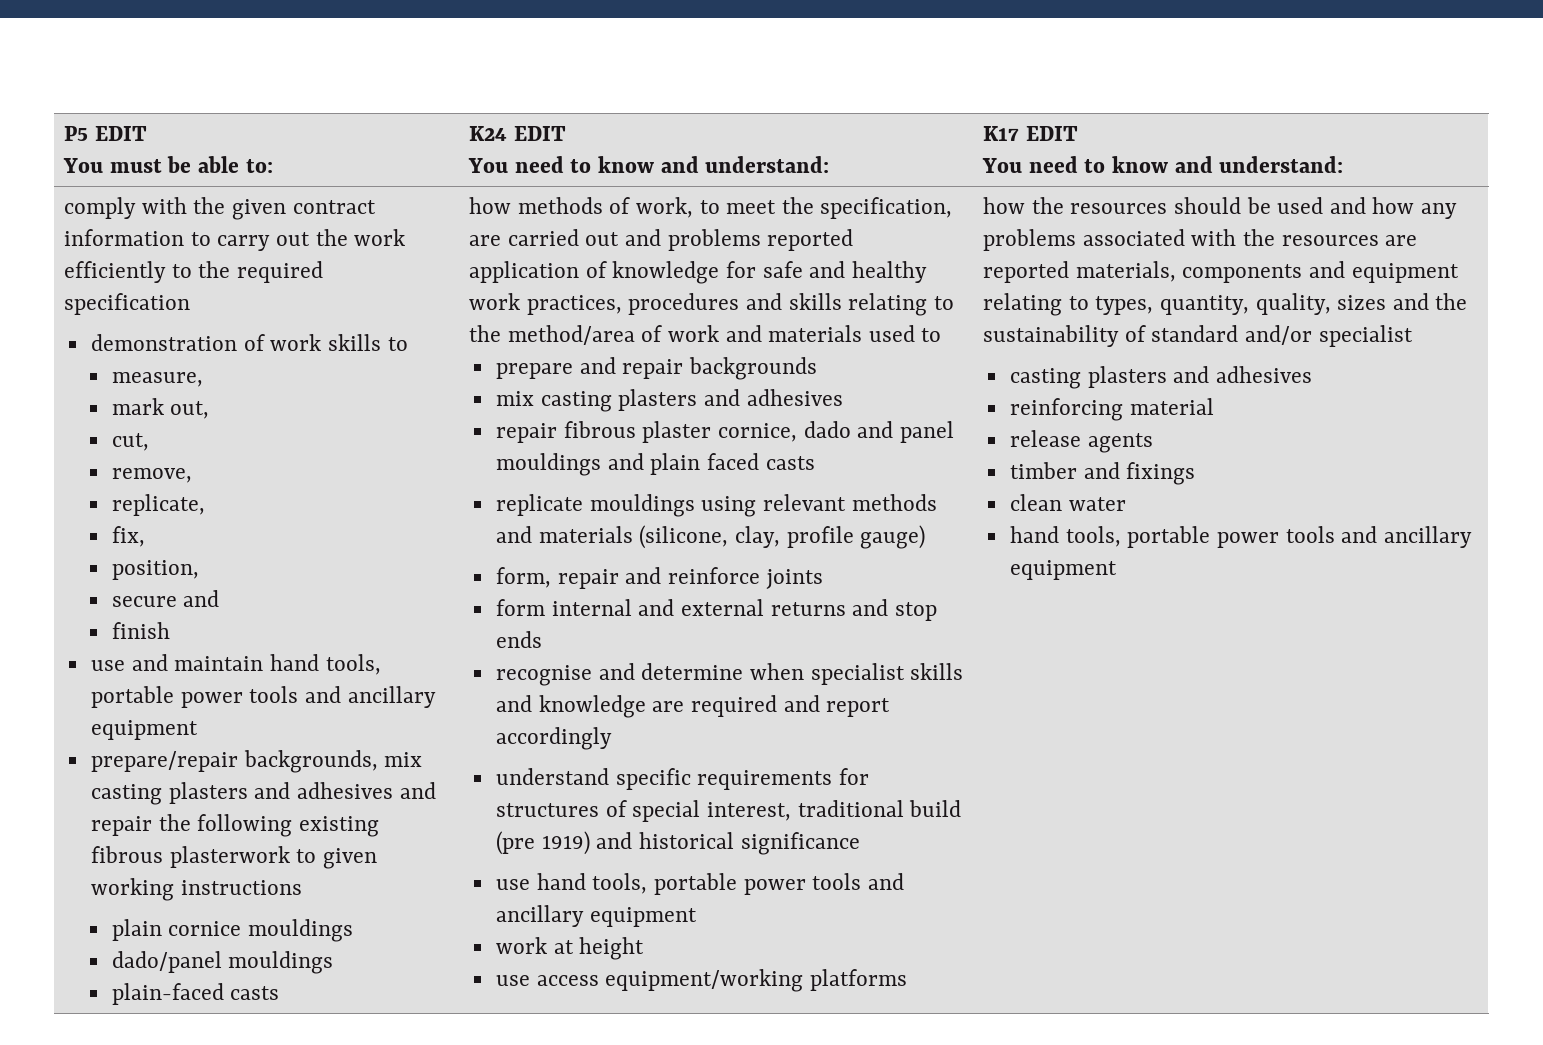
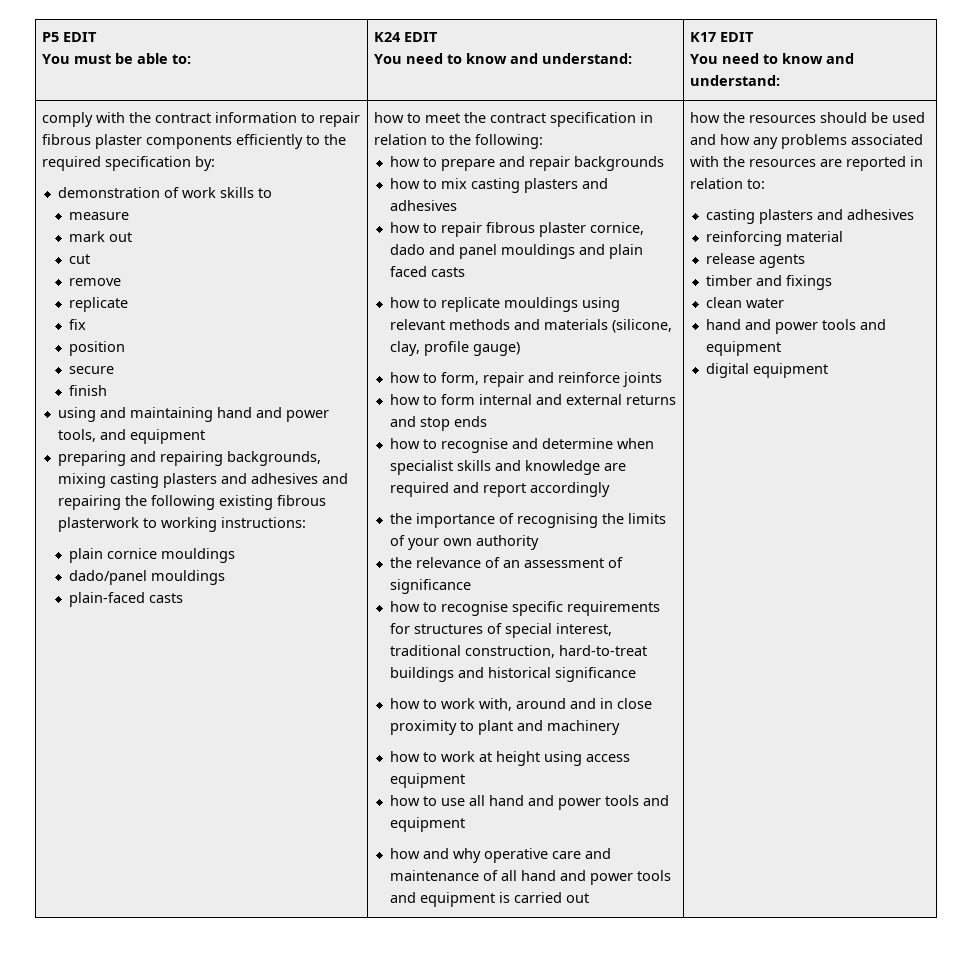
[231,199,286,220] given -> (152, 117) none
[217,229,406,251] carry out the work -> [319,112,361,127] [42,134,233,149] repair fibrous plaster components
(191, 304) none -> [195,156,216,171] by:
[111,372,203,387] measure, -> [69,212,130,220] measure
[170,401,210,419] [111,433,149,451] [111,468,192,483] [111,494,205,516] [111,526,145,547] [111,560,199,580] out, // cut, // remove, // replicate, // fix, // position, -> [109,232,133,242] [69,254,91,264] [69,278,122,286] [69,297,129,312] [69,319,87,330] [69,341,126,356] out // cut // remove // replicate // fix // position
[183,590,220,607] and -> (115, 370) none
[91,654,381,675] [91,686,436,708] [91,720,199,740] [91,750,423,773] use and maintain hand tools, portable power tools and ancillary equipment // prepare/repair backgrounds, mix -> [58,407,330,422] [58,429,206,444] [58,451,322,466] [58,473,107,488] using and maintaining hand and power tools, and equipment // preparing and repairing backgrounds, mixing
[91,816,153,836] repair -> [58,495,122,510] repairing
[322,848,377,869] [91,878,302,901] given working instructions -> [161,517,307,532] working instructions:
[517,197,953,219] [469,229,854,251] [469,261,927,284] [469,293,954,316] [469,325,942,345] methods of work, to meet the specification, are carried out and problems reported application of knowledge for safe and healthy work practices, procedures and skills relating to the method/area of work and materials used to // -> [407,112,654,127] [374,134,544,149] [390,156,438,167] to meet the contract specification in relation to the following: // how to
(817, 368) none -> [390,178,438,189] how to
(843, 397) none -> [390,222,438,233] how to
(815, 463) none -> [390,297,438,308] how to
(926, 537) none -> [390,372,438,383] how to
(823, 579) none -> [390,394,438,405] how to
(543, 639) none -> [390,438,438,449] how to
[496,768,610,785] understand -> [390,513,667,528] [390,535,540,550] [390,557,624,568] [390,579,472,594] [390,601,509,616] the importance of recognising the limits of your own authority // the relevance of an assessment of significance // how to recognise
[909,800,962,817] [496,831,590,855] build (pre 1919) -> [465,645,648,658] [390,667,455,682] construction, hard-to-treat buildings
[496,873,904,895] [496,905,697,927] [496,937,645,960] [496,969,907,992] use hand tools, portable power tools and ancillary equipment // work at height // use access equipment/working platforms -> [390,698,653,711] [390,720,621,735] [390,751,631,766] [390,773,466,788] [390,795,670,810] [390,817,466,832] [390,848,612,863] [390,870,672,885] [390,892,590,907] how to work with, around and in close proximity to plant and machinery // how to work at height using access equipment // how to use all hand and power tools and equipment // how and why operative care and maintenance of all hand and power tools and equipment is carried out
[1075,261,1459,283] [983,293,1468,316] [983,325,1413,347] materials, components and equipment relating to types, quantity, quality, sizes and the sustainability of standard and/or specialist -> [910,156,924,167] [690,178,766,189] in relation to:
[1065,526,1472,548] [1010,560,1118,580] tools, portable power tools and ancillary equipment -> [745,319,887,334] [706,341,782,356] [706,363,829,378] and power tools and equipment // digital equipment

